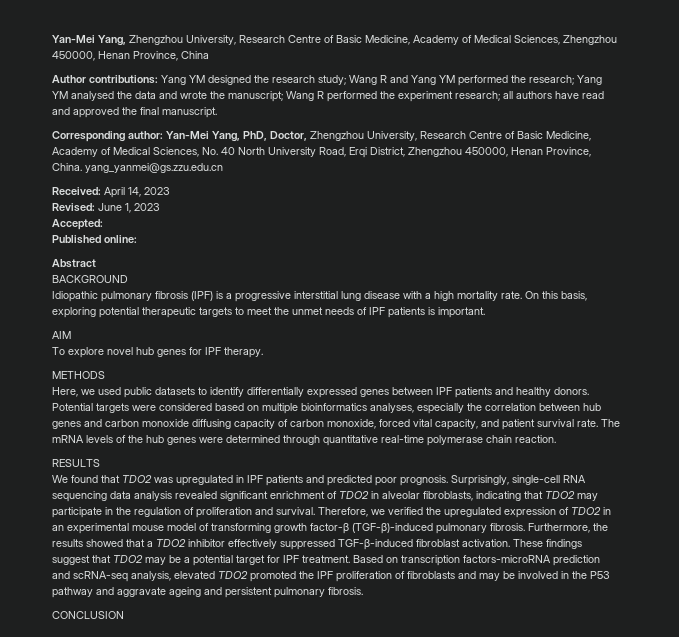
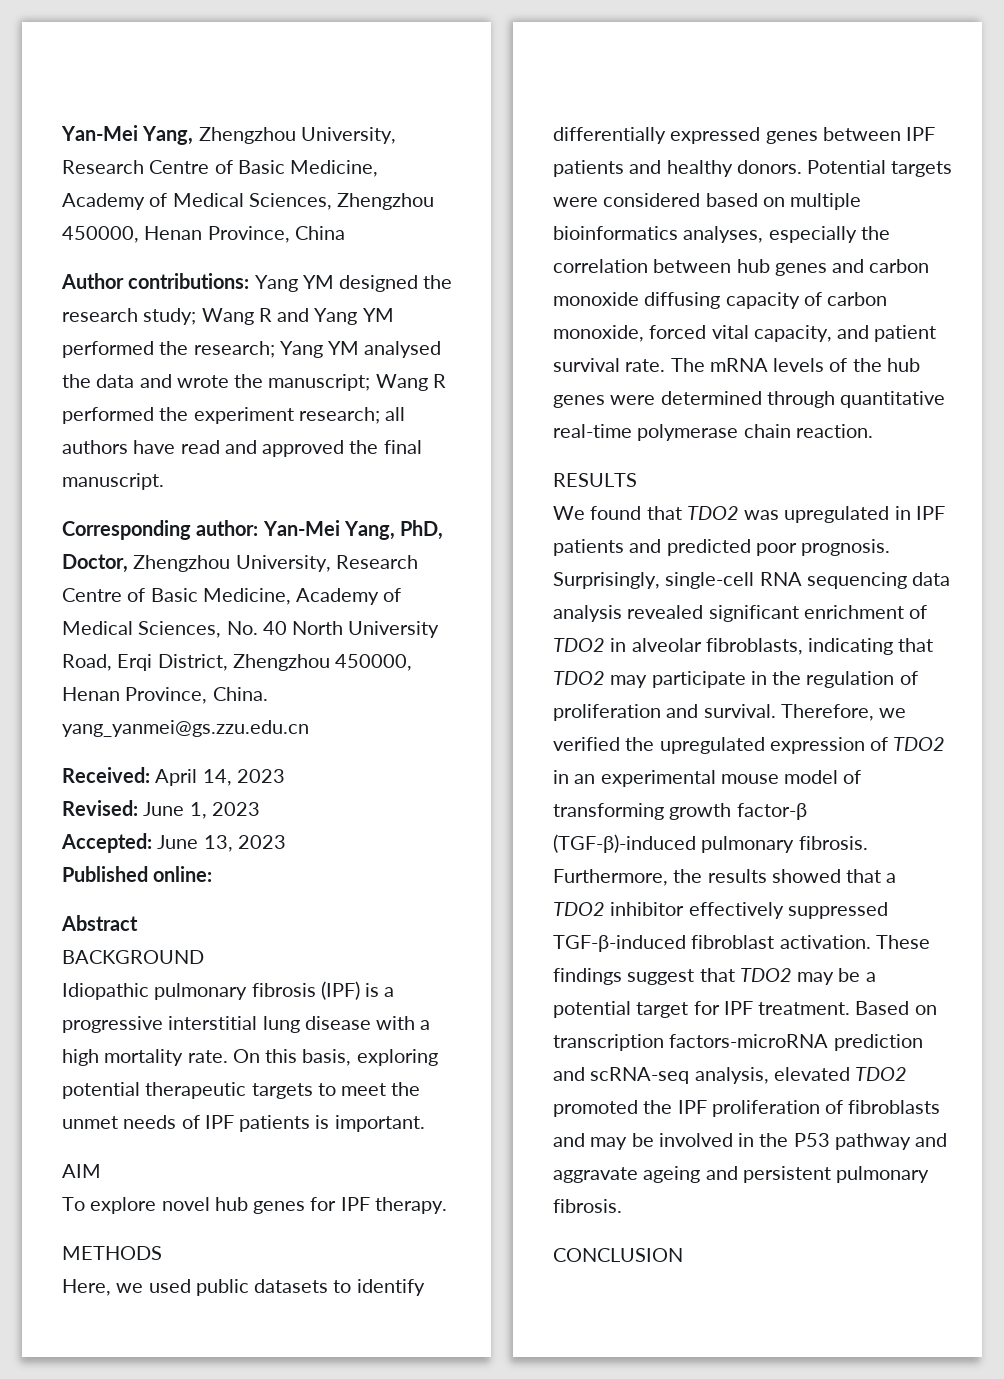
(103, 224) none -> [157,835,286,852] June 13, 2023

